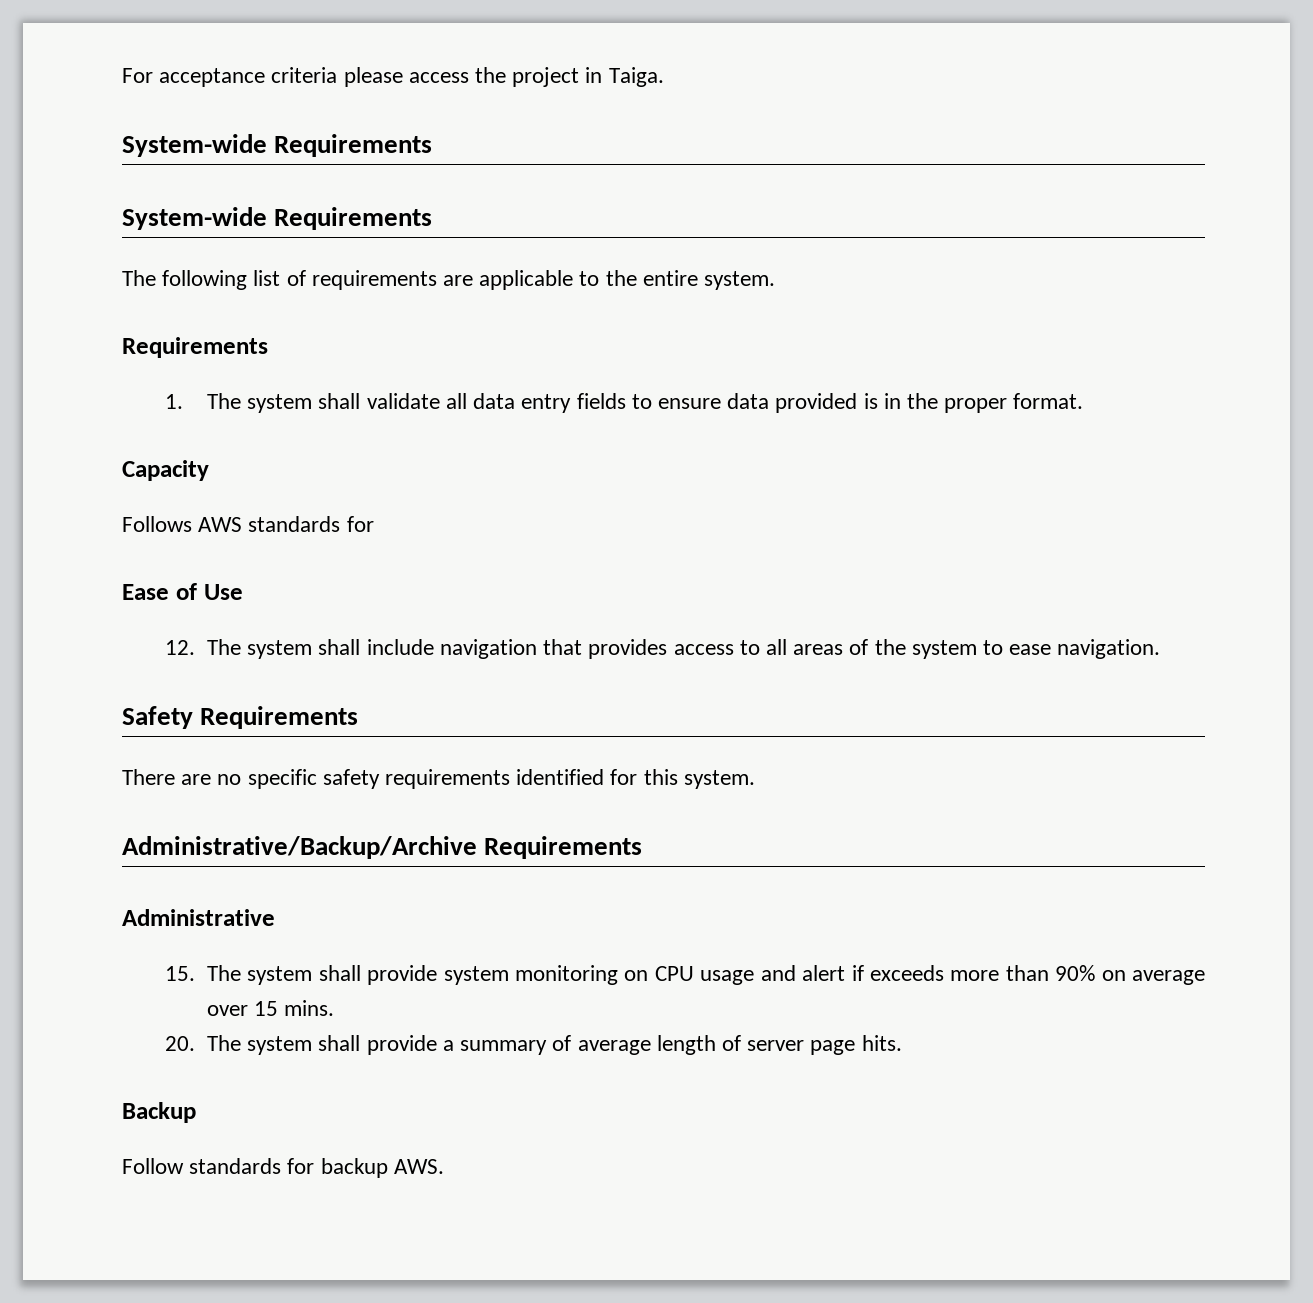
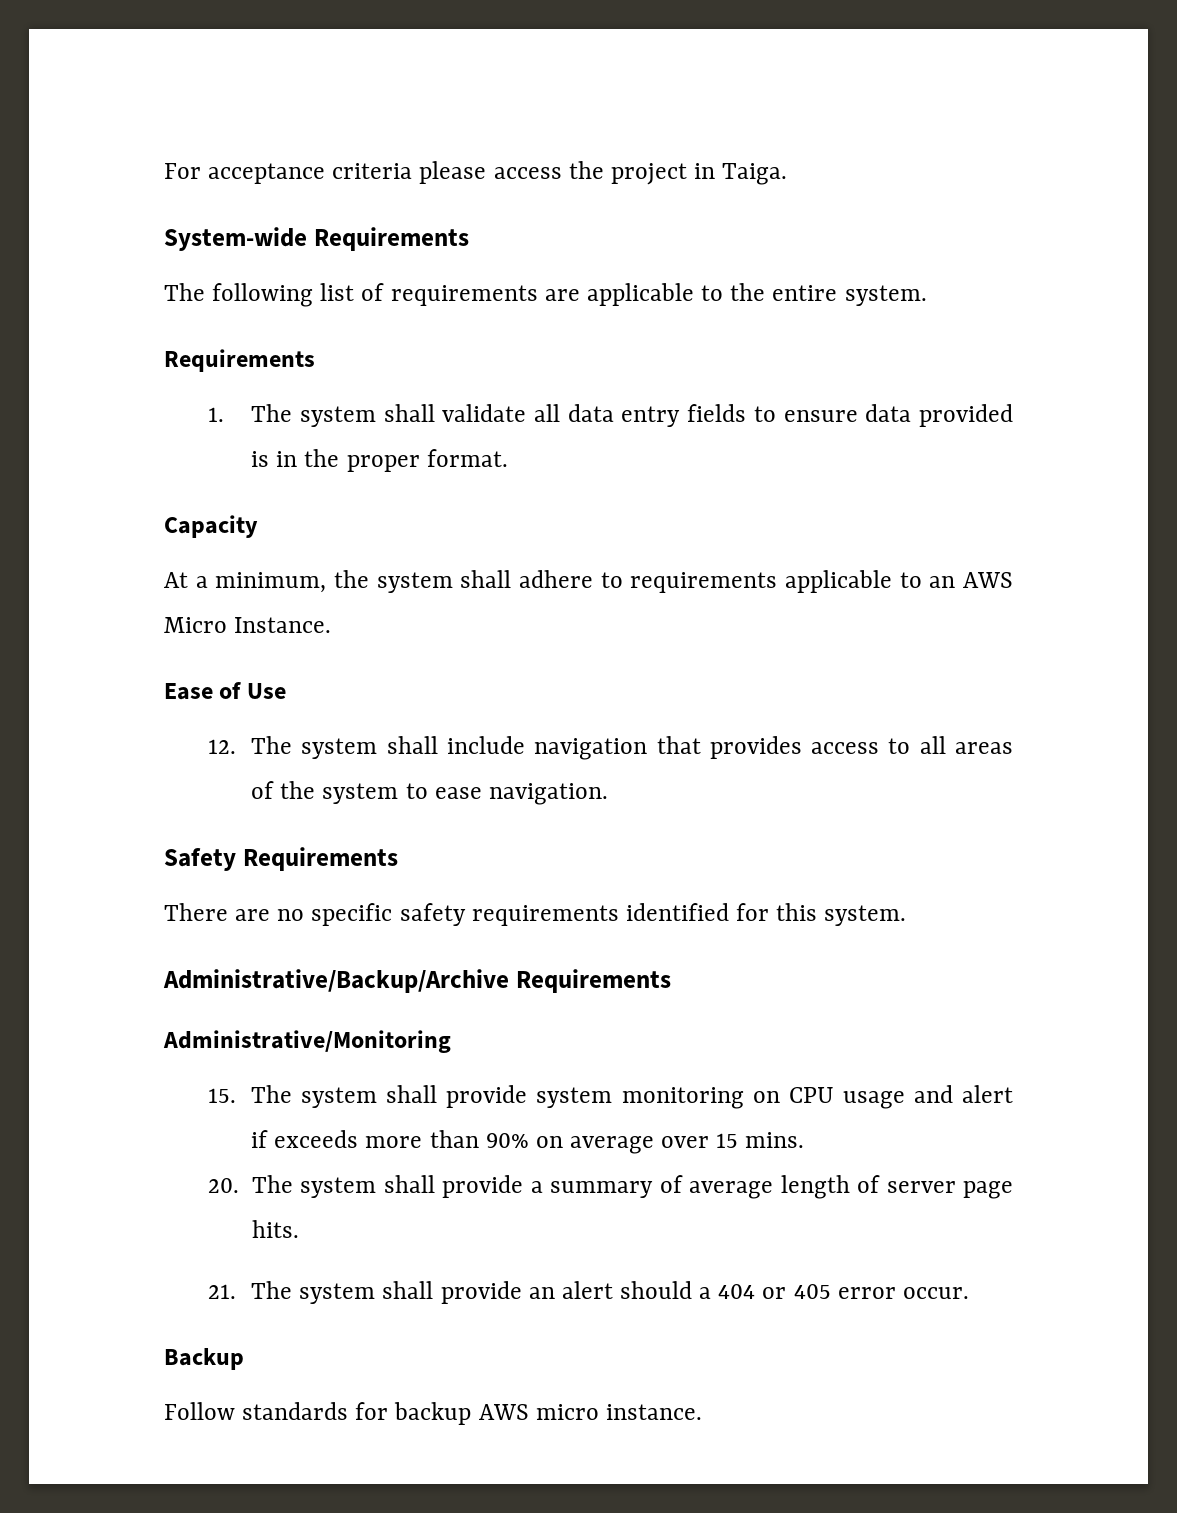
[122,207,433,230] // System-wide Requirements -> (469, 239) none
[122,516,374,532] Follows AWS standards for -> [164,570,1013,593] [164,617,332,633] At a minimum, the system shall adhere to requirements applicable to an AWS Micro Instance.
[122,909,275,926] Administrative -> [163,1030,451,1053] Administrative/Monitoring
(902, 1043) none -> [207,1281,969,1304] // 21. The system shall provide an alert should a 404 or 405 error occur.
[393,1159,444,1174] AWS. -> [478,1404,702,1420] AWS micro instance.

